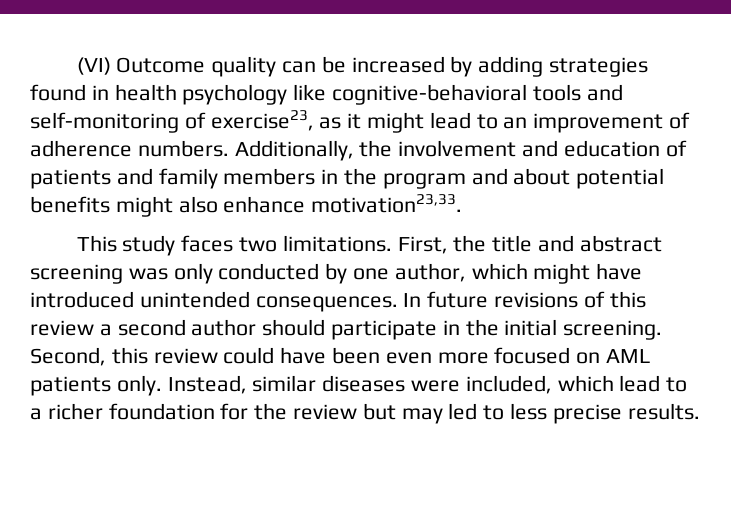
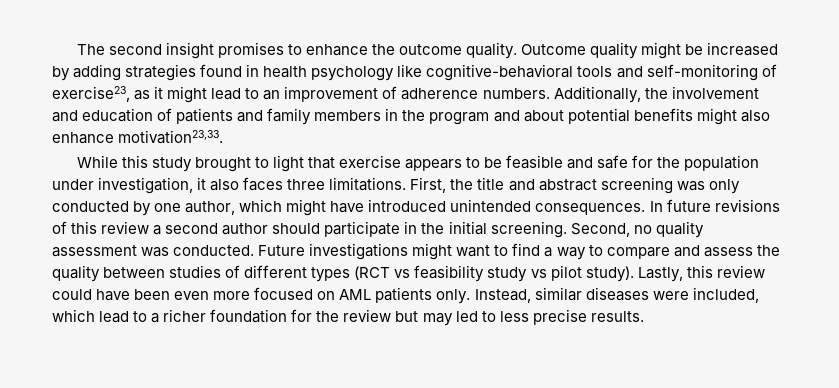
[76,57,111,75] (VI) -> [76,42,517,59] The second insight promises to enhance the outcome quality.
[281,61,316,73] can -> [641,42,682,59] might
[76,235,277,256] This study faces two -> [76,155,760,172] [52,177,326,194] While this study brought to light that exercise appears to be feasible and safe for the population under investigation, it also faces three
(106, 356) none -> [633,221,704,238] [52,243,780,260] [52,265,683,282] no quality assessment was conducted. Future investigations might want to find a way to compare and assess the quality between studies of different types (RCT vs feasibility study vs pilot study). Lastly,

